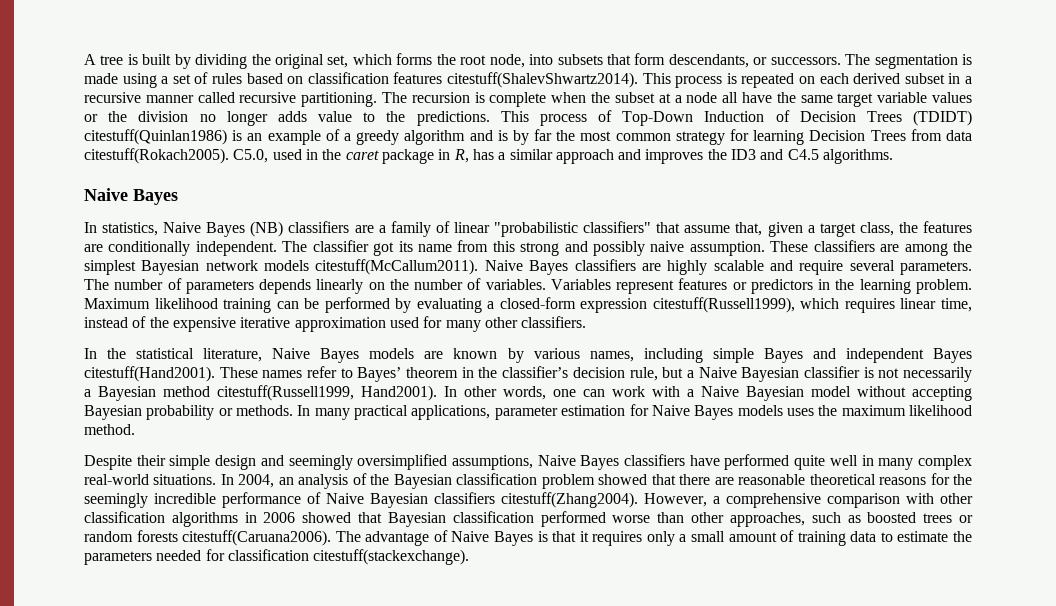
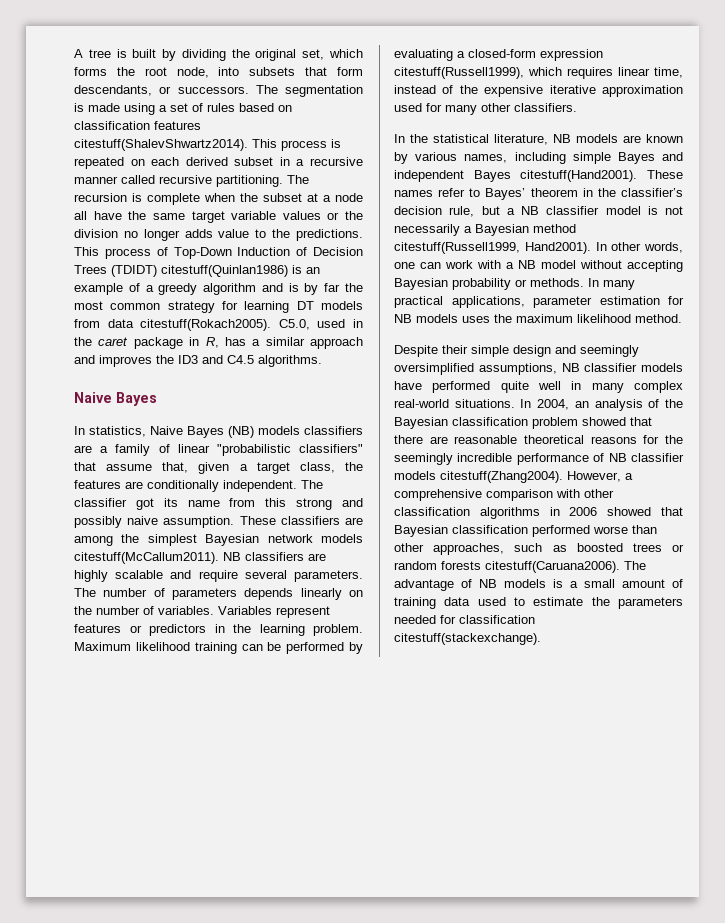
[809,130,906,141] Decision Trees -> [296,301,364,310] DT models
(284, 229) none -> [258,426,300,435] models
[484,260,569,275] Naive Bayes -> [223,552,241,561] NB
[272,348,360,363] Naive Bayes -> [553,134,571,143] NB
[698,366,860,382] Naive Bayesian classifier -> [521,206,641,215] NB classifier model
[701,386,804,401] Naive Bayesian -> [518,260,536,269] NB
[651,405,734,420] Naive Bayes -> [394,314,412,323] NB
[537,454,686,470] Naive Bayes classifiers -> [561,363,683,372] NB classifier models
[326,492,495,508] Naive Bayesian classifiers -> [608,453,684,462] [394,471,436,480] NB classifier models
[451,531,675,546] Naive Bayes is that it requires only -> [479,579,563,588] NB models is
(877, 536) none -> [477,597,506,606] used

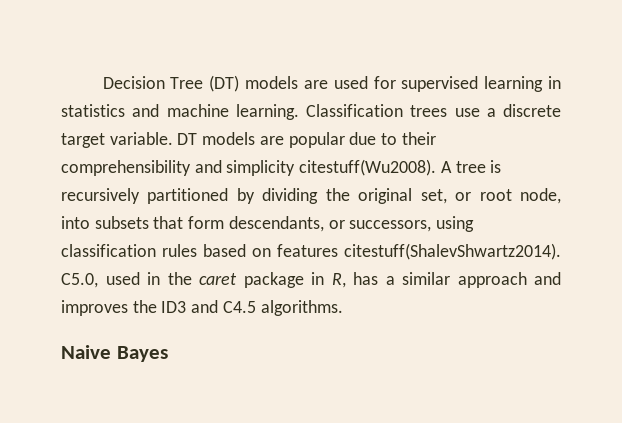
(74, 53) none -> [102,75,561,92] [61,104,561,120] [61,132,436,148] [61,159,437,176] Decision Tree (DT) models are used for supervised learning in statistics and machine learning. Classification trees use a discrete target variable. DT models are popular due to their comprehensibility and simplicity citestuff(Wu2008).
[132,49,157,58] built -> [61,188,229,204] recursively partitioned
[329,49,363,58] [74,67,135,76] which forms the -> [455,192,472,201] or
[177,85,363,97] [74,103,203,115] successors. The segmentation is made using a set of -> [349,216,475,232] [61,244,156,257] successors, using classification
[74,121,150,130] classification -> (271, 252) none
[252,139,341,151] [74,157,364,169] [74,175,309,187] [74,193,363,205] [74,211,363,223] [74,229,363,241] [74,247,363,259] [74,265,320,277] [74,283,363,295] [74,301,364,313] [74,319,272,331] This process is repeated on each derived subset in a recursive manner called recursive partitioning. The recursion is complete when the subset at a node all have the same target variable values or the division no longer adds value to the predictions. This process of Top-Down Induction of Decision Trees (TDIDT) citestuff(Quinlan1986) is an example of a greedy algorithm and is by far the most common strategy for learning DT models from data citestuff(Rokach2005). -> (561, 251) none
[74,426,363,438] [74,444,363,456] [74,462,363,474] [74,480,323,492] [74,498,363,510] [74,516,363,528] [74,534,363,546] [74,552,326,564] [74,570,363,582] [74,588,363,600] [74,606,330,618] [74,624,363,636] [74,642,364,654] [394,49,603,61] [394,67,683,79] [394,85,683,97] [394,103,577,115] [394,134,683,145] [394,152,683,164] [394,170,683,182] [394,188,683,200] [394,206,683,217] [394,224,576,236] [394,242,683,254] [394,260,683,272] [394,278,635,290] [394,296,684,308] [394,314,682,323] [394,345,639,357] [394,363,683,375] [394,381,683,393] [394,399,683,411] [394,417,652,429] [394,435,683,444] [394,453,684,465] [394,471,633,483] [394,489,614,501] [394,507,683,519] [394,525,657,537] [394,543,684,555] [394,561,646,573] [394,579,683,591] [394,597,683,609] [394,615,535,624] [394,633,541,645] // In statistics, Naive Bayes (NB) models classifiers are a family of linear "probabilistic classifiers" that assume that, given a target class, the features are conditionally independent. The classifier got its name from this strong and possibly naive assumption. These classifiers are among the simplest Bayesian network models citestuff(McCallum2011). NB classifiers are highly scalable and require several parameters. The number of parameters depends linearly on the number of variables. Variables represent features or predictors in the learning problem. Maximum likelihood training can be performed by evaluating a closed-form expression citestuff(Russell1999), which requires linear time, instead of the expensive iterative approximation used for many other classifiers. // In the statistical literature, NB models are known by various names, including simple Bayes and independent Bayes citestuff(Hand2001). These names refer to Bayes’ theorem in the classifier’s decision rule, but a NB classifier model is not necessarily a Bayesian method citestuff(Russell1999, Hand2001). In other words, one can work with a NB model without accepting Bayesian probability or methods. In many practical applications, parameter estimation for NB models uses the maximum likelihood method. // Despite their simple design and seemingly oversimplified assumptions, NB classifier models have performed quite well in many complex real-world situations. In 2004, an analysis of the Bayesian classification problem showed that there are reasonable theoretical reasons for the seemingly incredible performance of NB classifier models citestuff(Zhang2004). However, a comprehensive comparison with other classification algorithms in 2006 showed that Bayesian classification performed worse than other approaches, such as boosted trees or random forests citestuff(Caruana2006). The advantage of NB models is a small amount of training data used to estimate the parameters needed for classification citestuff(stackexchange). -> (168, 354) none

